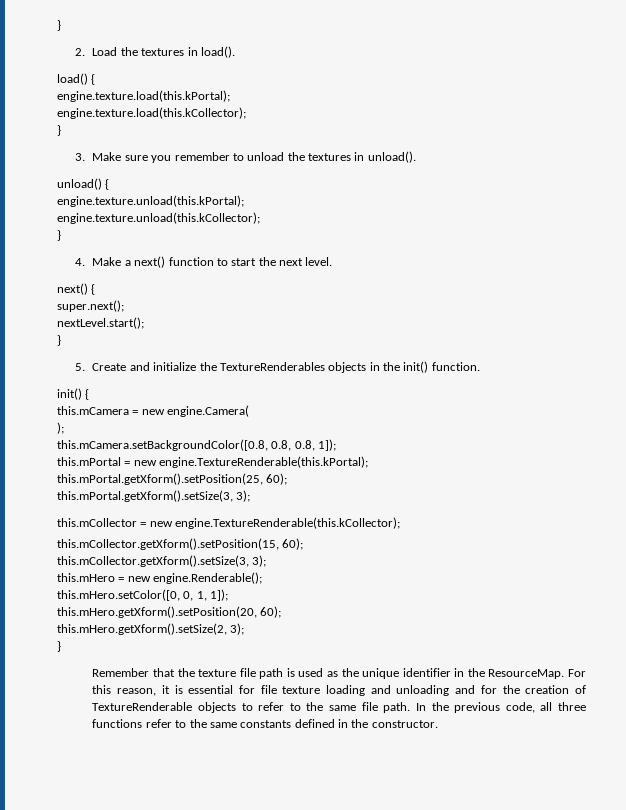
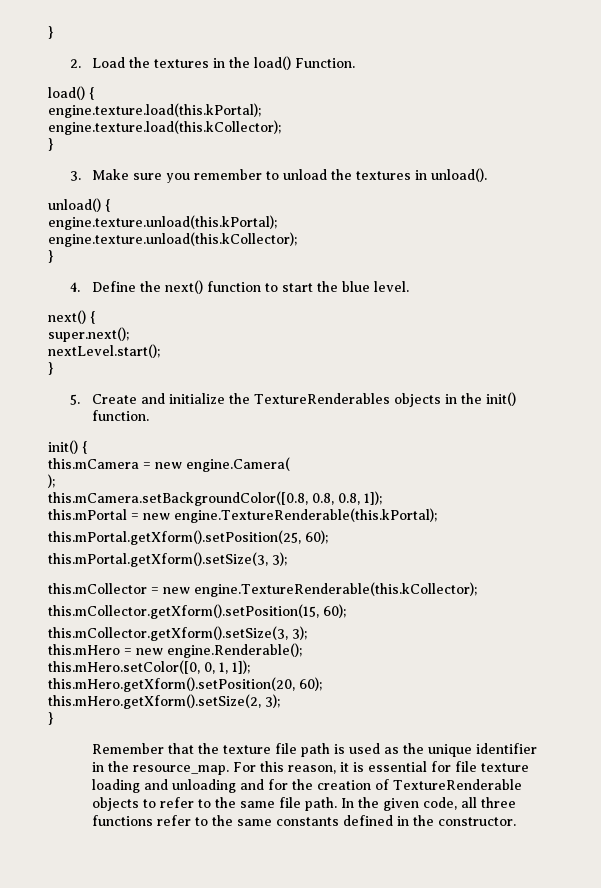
[200,46,235,58] load(). -> [229,56,356,70] the load() Function.
[92,257,131,266] Make a -> [92,281,162,292] Define the
[279,258,304,266] next -> [342,281,371,292] blue
[488,669,565,679] ResourceMap. -> [133,765,230,775] resource_map.
[454,702,501,713] previous -> [383,798,420,811] given

